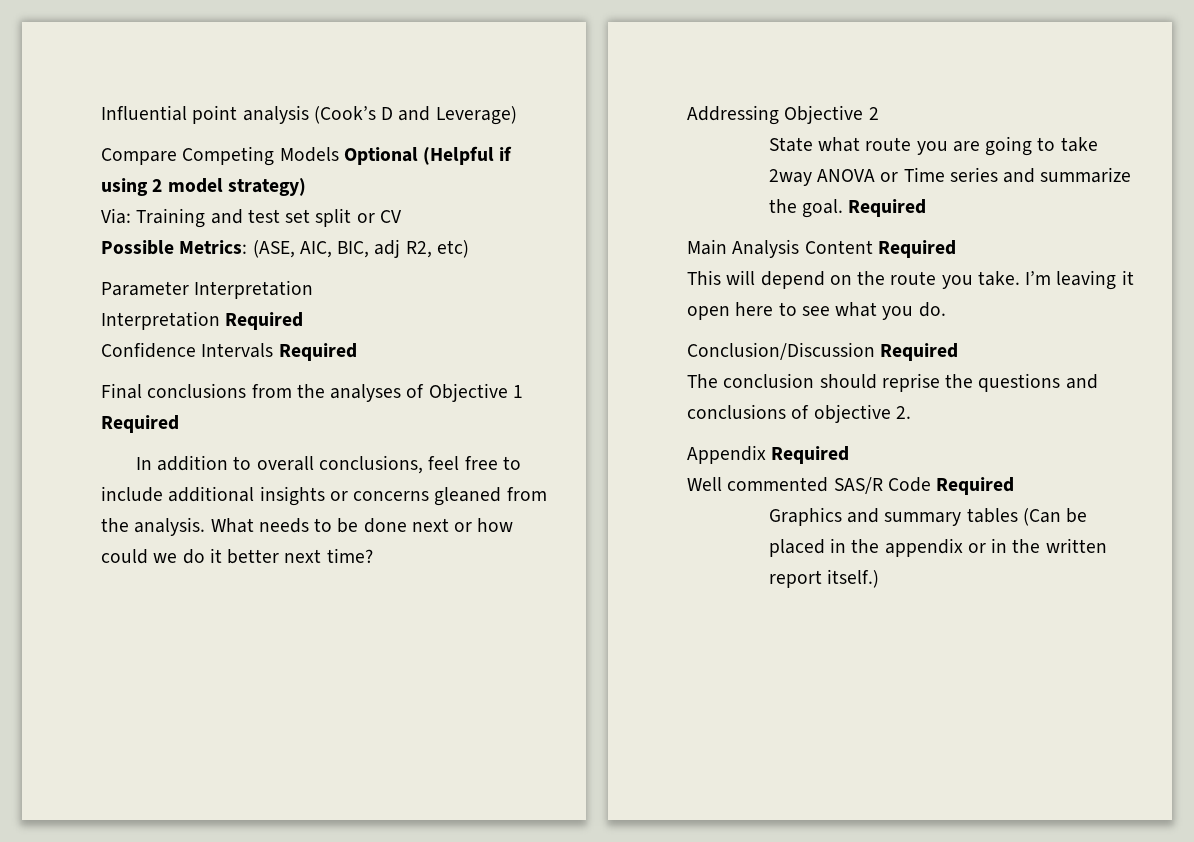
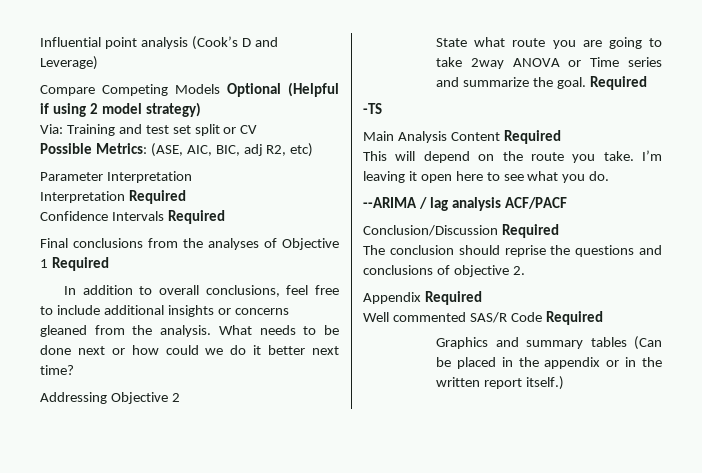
(927, 208) none -> [363,103,382,114] // -TS
(946, 309) none -> [363,197,567,211] // --ARIMA / lag analysis ACF/PACF

